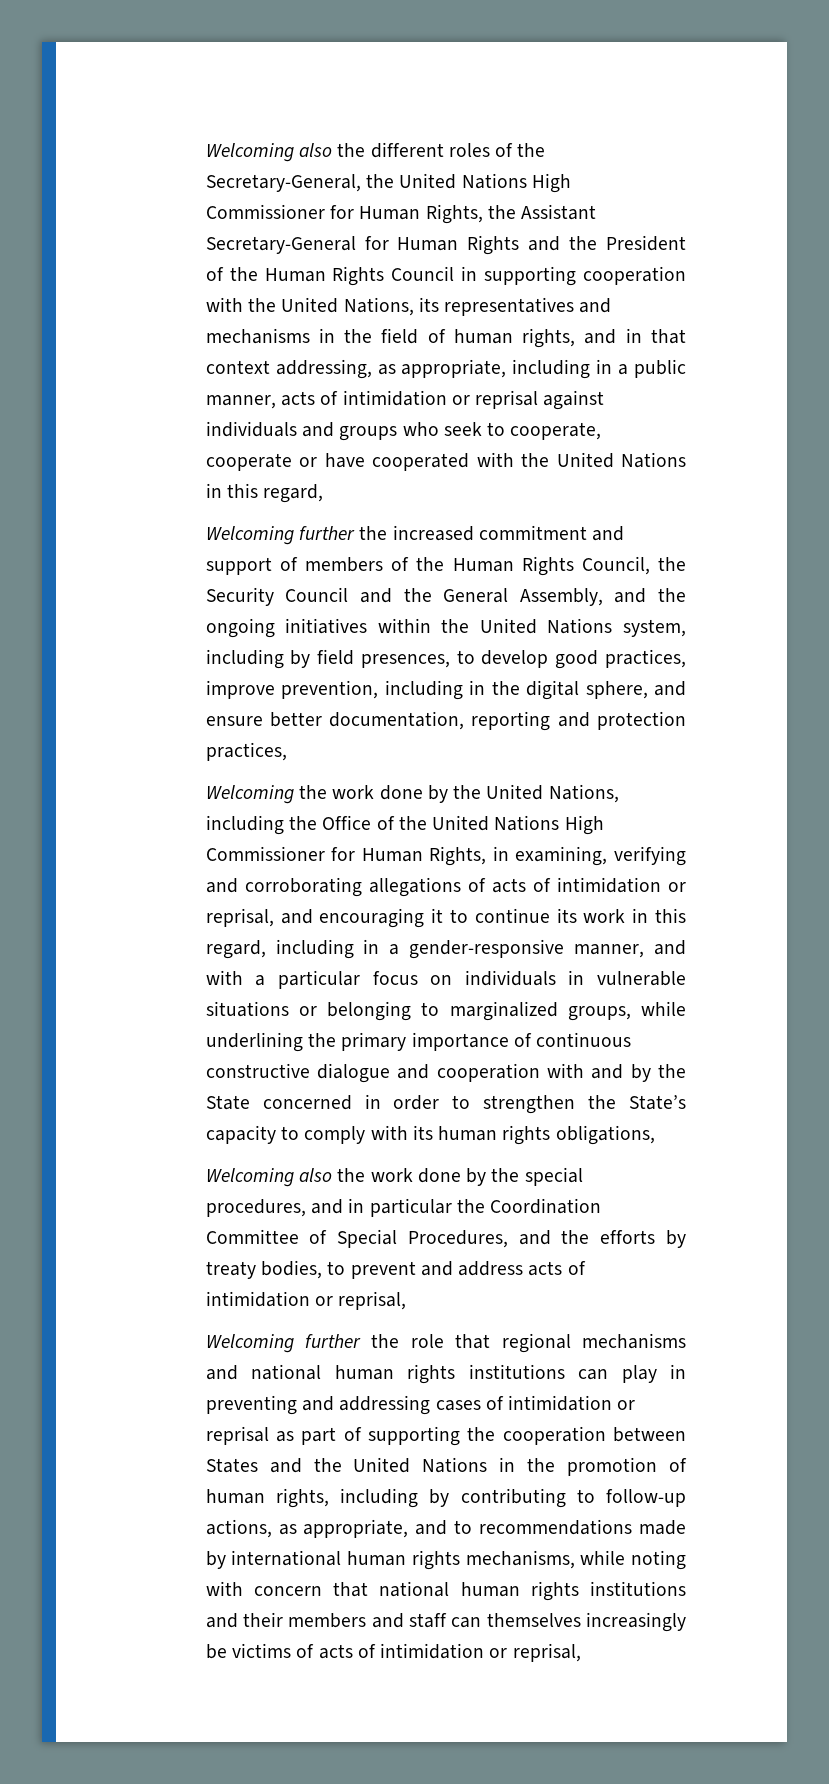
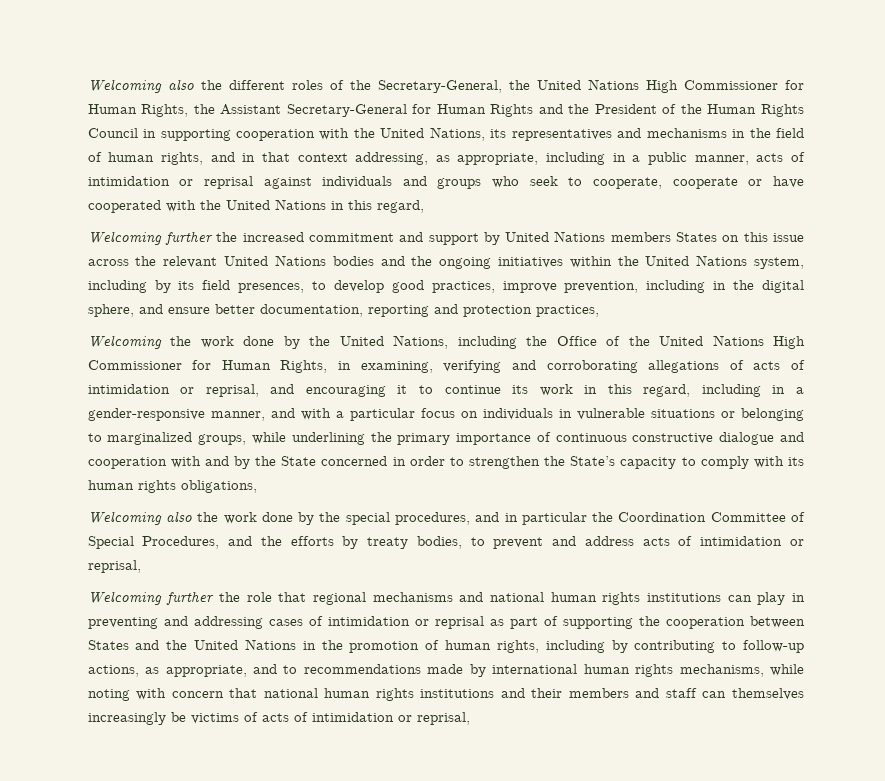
[279,556,686,576] [205,587,603,606] of members of the Human Rights Council, the Security Council and the General Assembly, -> [483,231,804,245] [87,255,374,268] by United Nations members States on this issue across the relevant United Nations bodies
(311, 659) none -> [178,281,195,290] its

